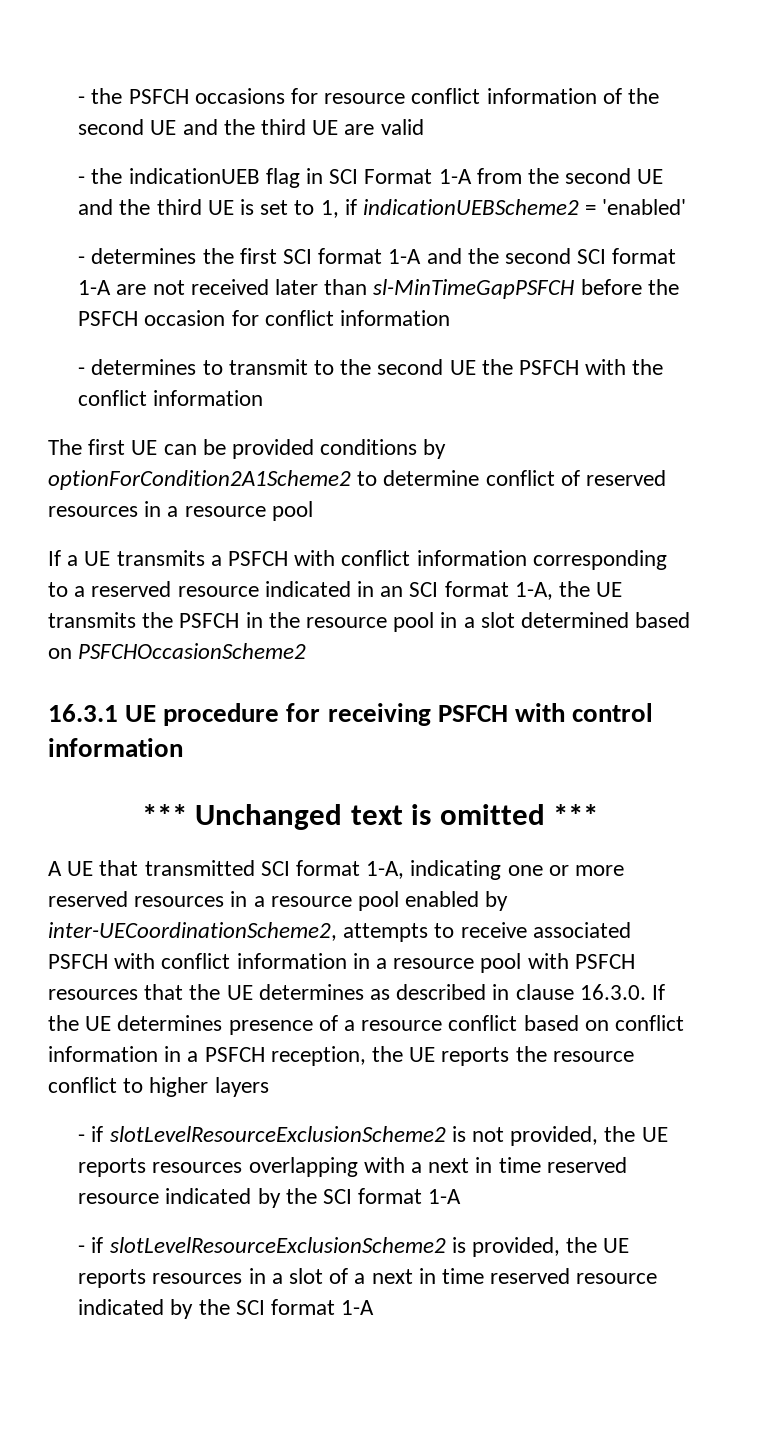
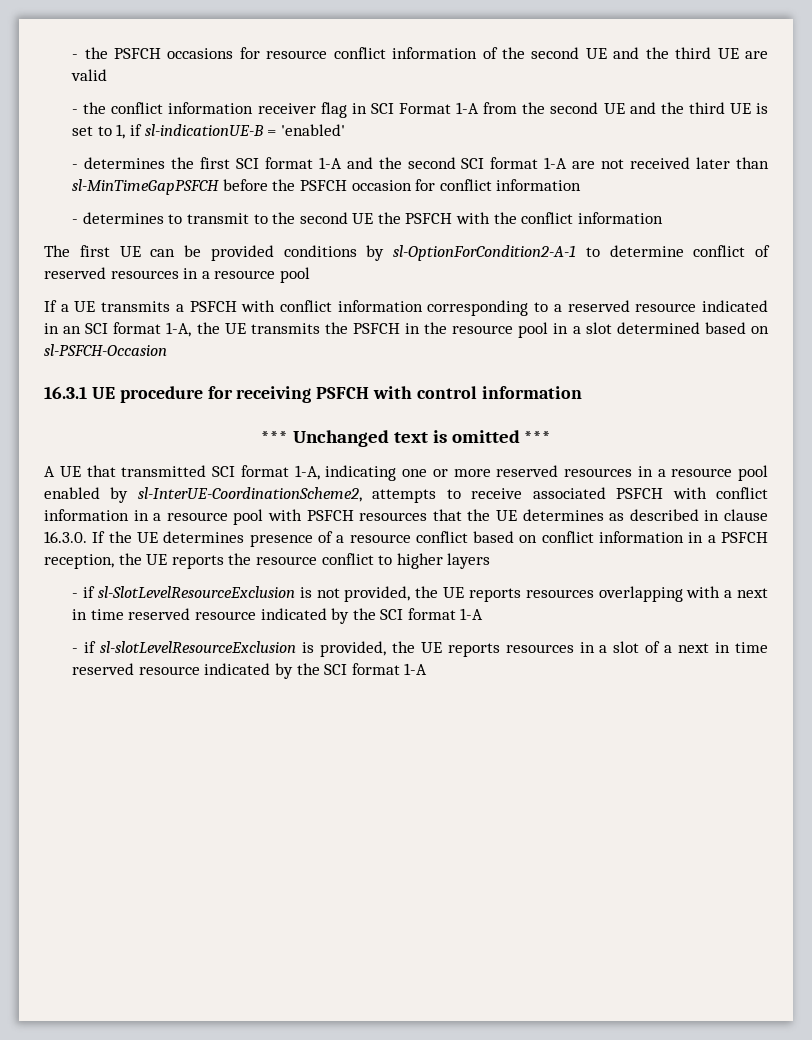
[128,168,260,184] indicationUEB -> [111,102,316,114] conflict information receiver
[363,199,580,215] indicationUEBScheme2 -> [144,124,264,136] sl-indicationUE-B
[48,470,351,490] optionForCondition2A1Scheme2 -> [393,245,576,261] sl-OptionForCondition2-A-1
[78,643,307,659] PSFCHOccasionScheme2 -> [44,344,167,356] sl-PSFCH-Occasion
[48,922,337,941] inter-UECoordinationScheme2, -> [137,487,362,502] sl-InterUE-CoordinationScheme2,
[109,1126,446,1142] slotLevelResourceExclusionScheme2 -> [97,586,295,598] sl-SlotLevelResourceExclusion
[109,1237,446,1253] slotLevelResourceExclusionScheme2 -> [100,641,297,653] sl-slotLevelResourceExclusion

